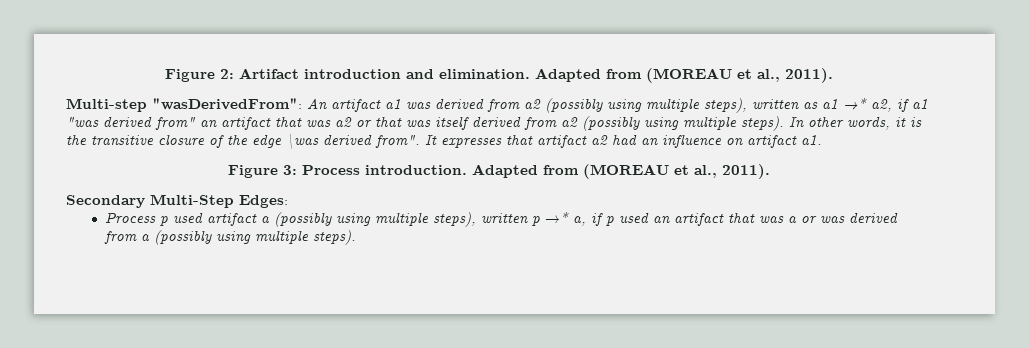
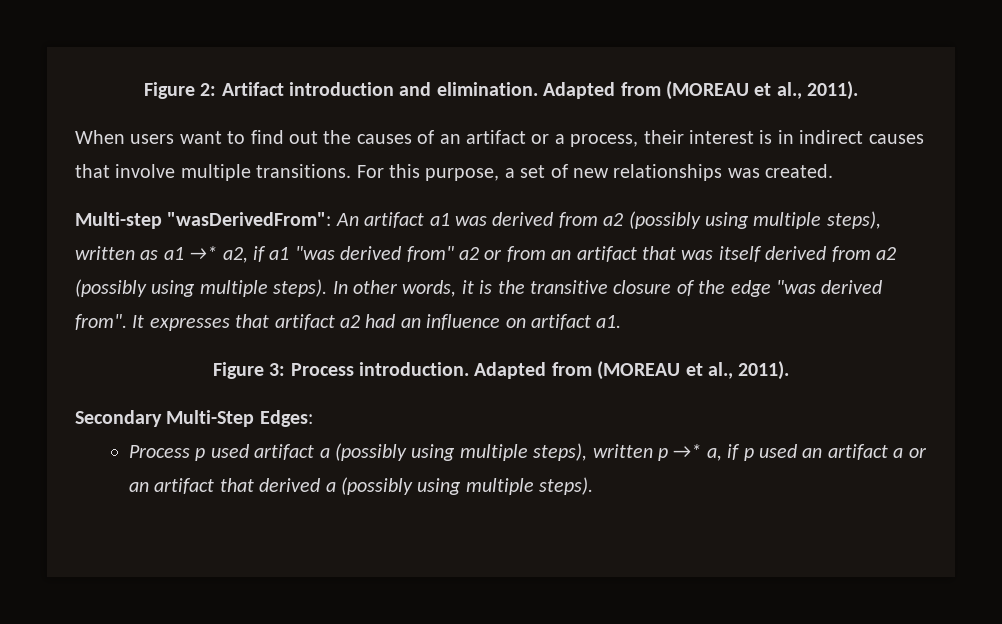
(833, 75) none -> [75,130,924,147] [75,164,834,181] // When users want to find out the causes of an artifact or a process, their interest is in indirect causes that involve multiple transitions. For this purpose, a set of new relationships was created.
[200,116,431,130] an artifact that was a2 or that was -> [459,246,714,262] a2 or from an artifact that was
[286,133,319,149] \was -> [775,280,816,294] "was
[728,212,899,223] [104,231,138,244] that was a or was derived from -> [893,448,927,458] [128,478,321,494] a or an artifact that derived

